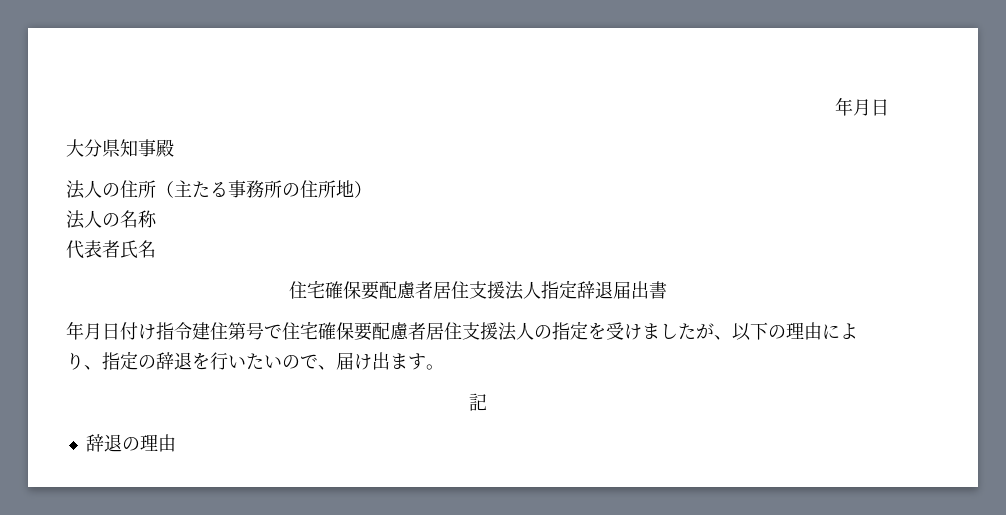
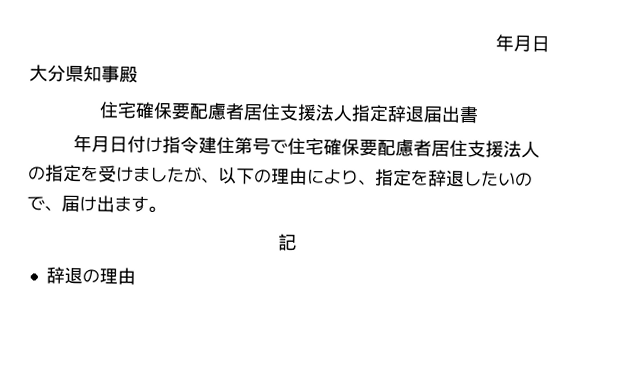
[66,180,372,199] [66,210,157,229] [66,240,156,259] // 法人の住所（主たる事務所の住所地） // 法人の名称 // 代表者氏名 -> (138, 74) none
[138,352,246,370] の辞退を行い -> [411,169,482,188] を辞退し

